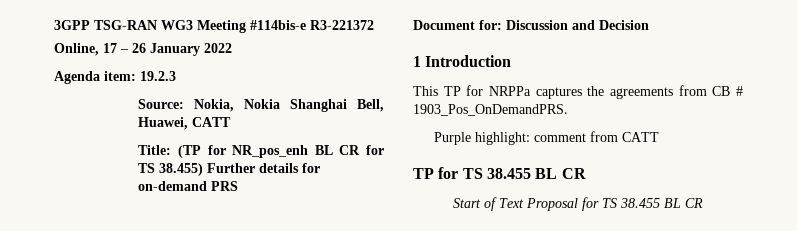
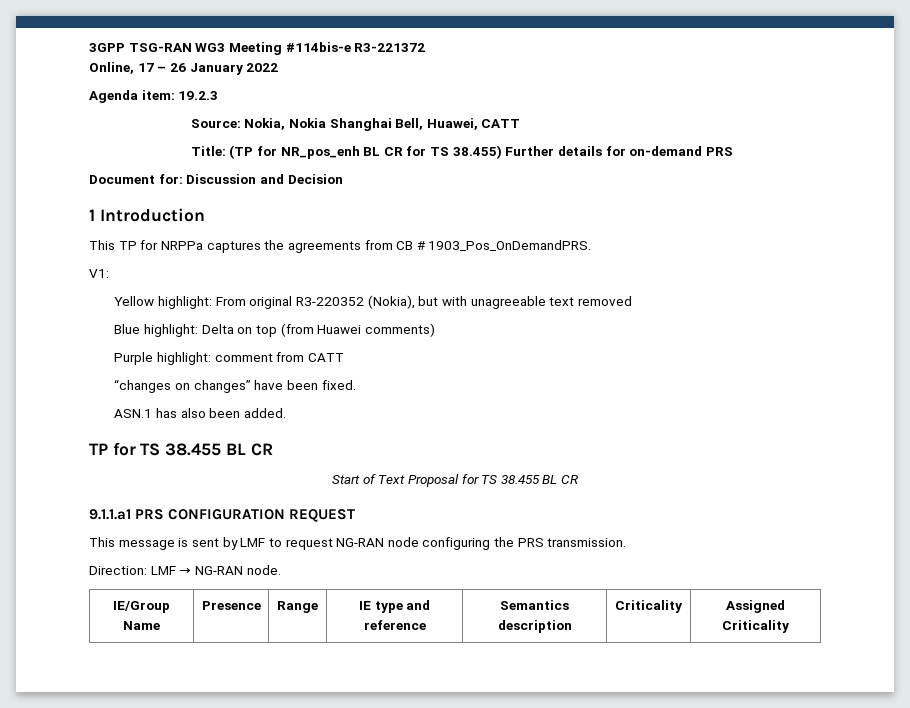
(568, 110) none -> [89,269,109,278] [114,295,632,309] [114,323,435,337] // V1: // Yellow highlight: From original R3-220352 (Nokia), but with unagreeable text removed // Blue highlight: Delta on top (from Huawei comments)
(660, 137) none -> [114,379,356,393] [114,408,286,418] // “changes on changes” have been fixed. // ASN.1 has also been added.
(703, 203) none -> [89,509,356,522] [89,537,627,550] [89,565,281,575] [113,601,170,613] [123,621,160,630] [201,601,261,610] [277,601,318,613] [358,600,431,613] [363,620,426,630] [500,600,569,610] [497,620,572,633] [615,600,682,613] [726,600,785,613] [722,620,789,633] // 9.1.1.a1 PRS CONFIGURATION REQUEST // This message is sent by LMF to request NG-RAN node configuring the PRS transmission. // Direction: LMF → NG-RAN node. // IE/Group Name | Presence | Range | IE type and reference | Semantics description | Criticality | Assigned Criticality

